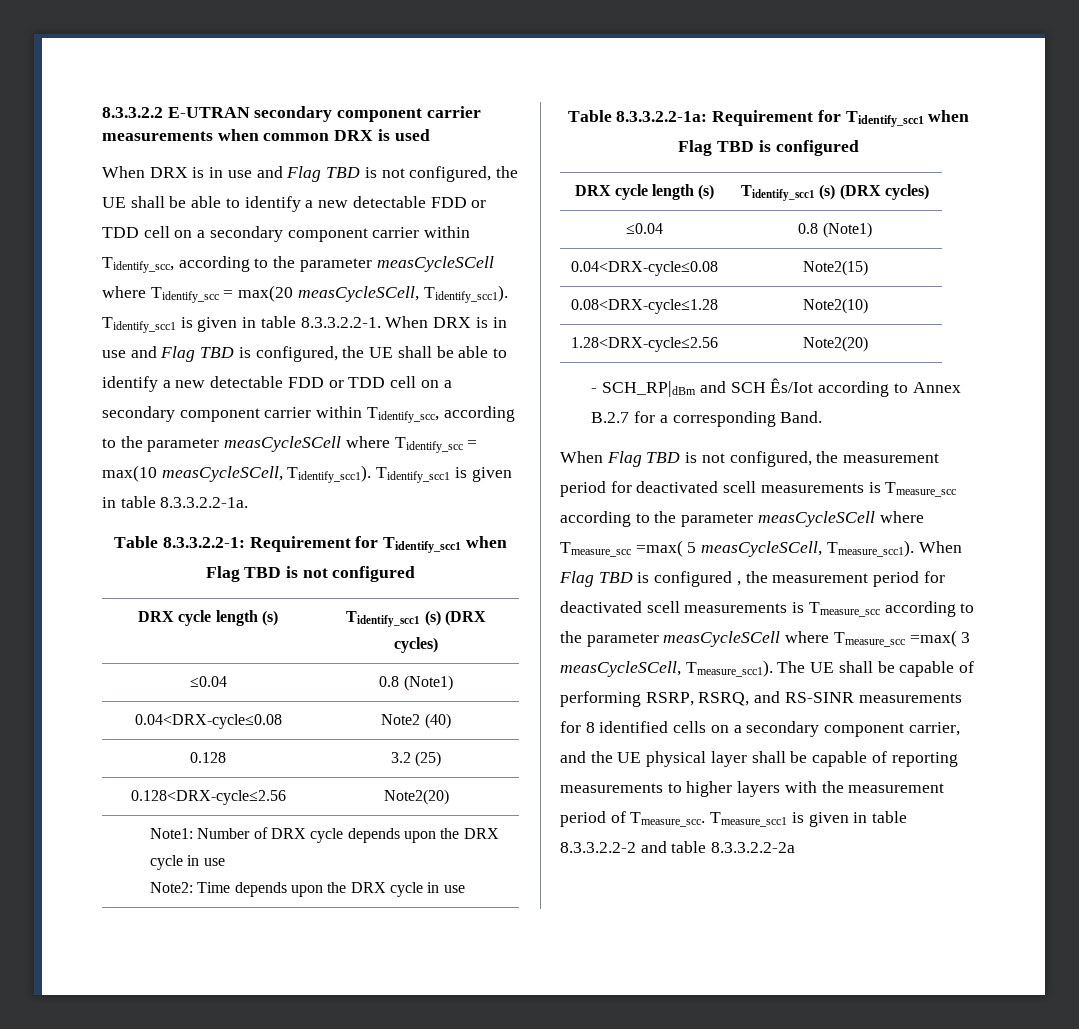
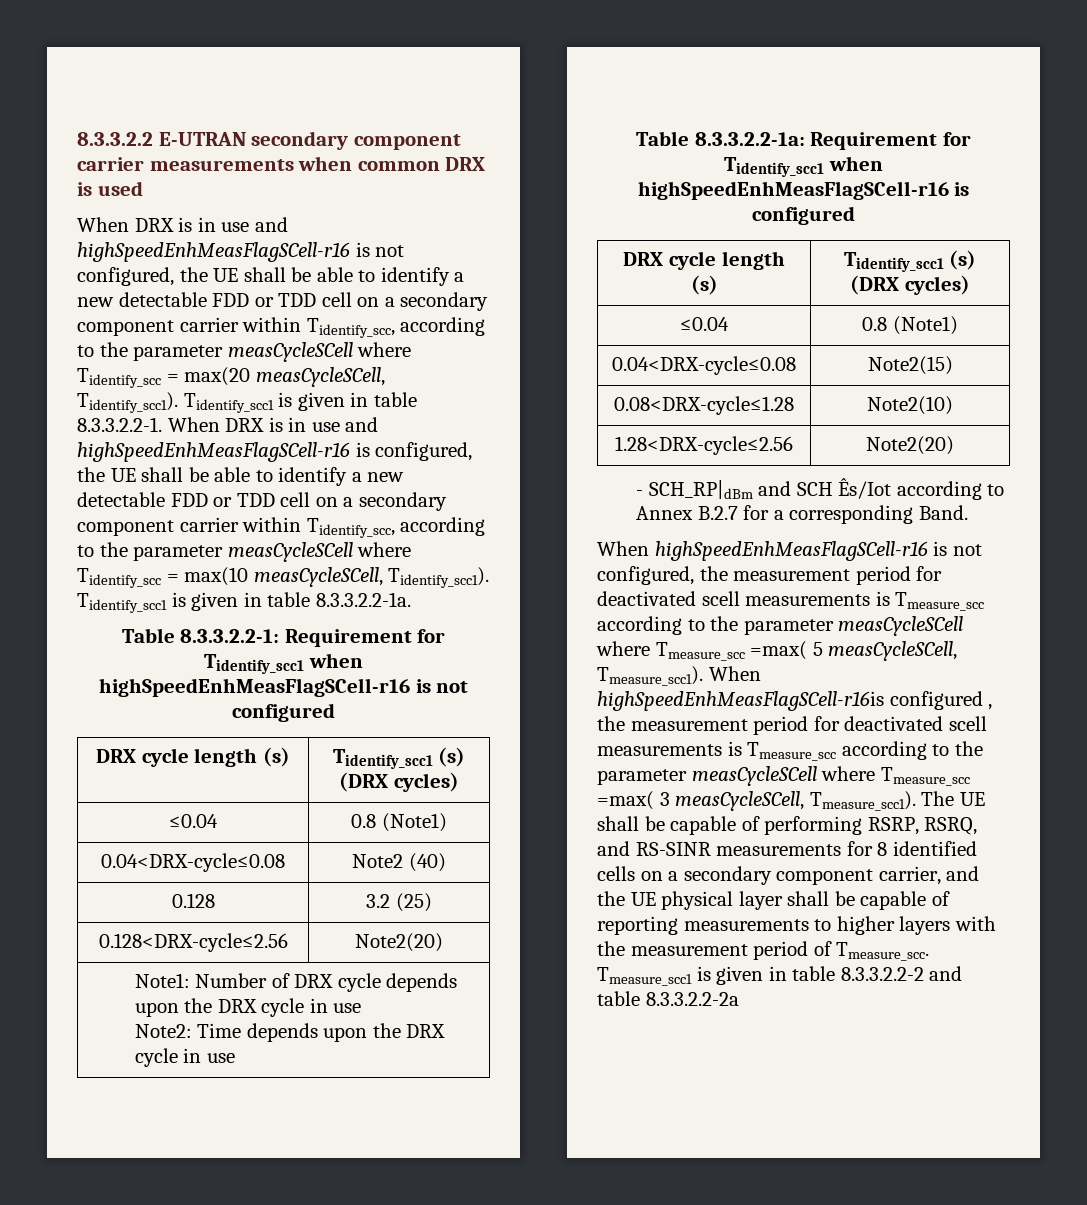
[286,166,361,182] Flag TBD -> [77,242,350,262] highSpeedEnhMeasFlagSCell-r16
[160,346,235,362] Flag TBD -> [77,442,350,462] highSpeedEnhMeasFlagSCell-r16
[205,566,282,582] Flag TBD -> [98,678,410,697] highSpeedEnhMeasFlagSCell-r16
[678,140,755,156] Flag TBD -> [637,181,949,200] highSpeedEnhMeasFlagSCell-r16
[606,451,681,467] Flag TBD -> [654,541,928,561] highSpeedEnhMeasFlagSCell-r16
[559,571,650,587] Flag TBD is -> [597,691,884,711] highSpeedEnhMeasFlagSCell-r16is

